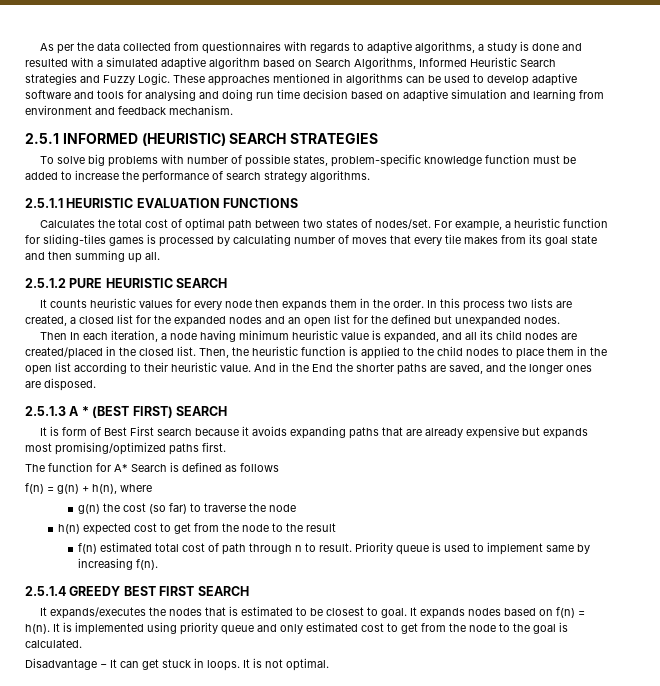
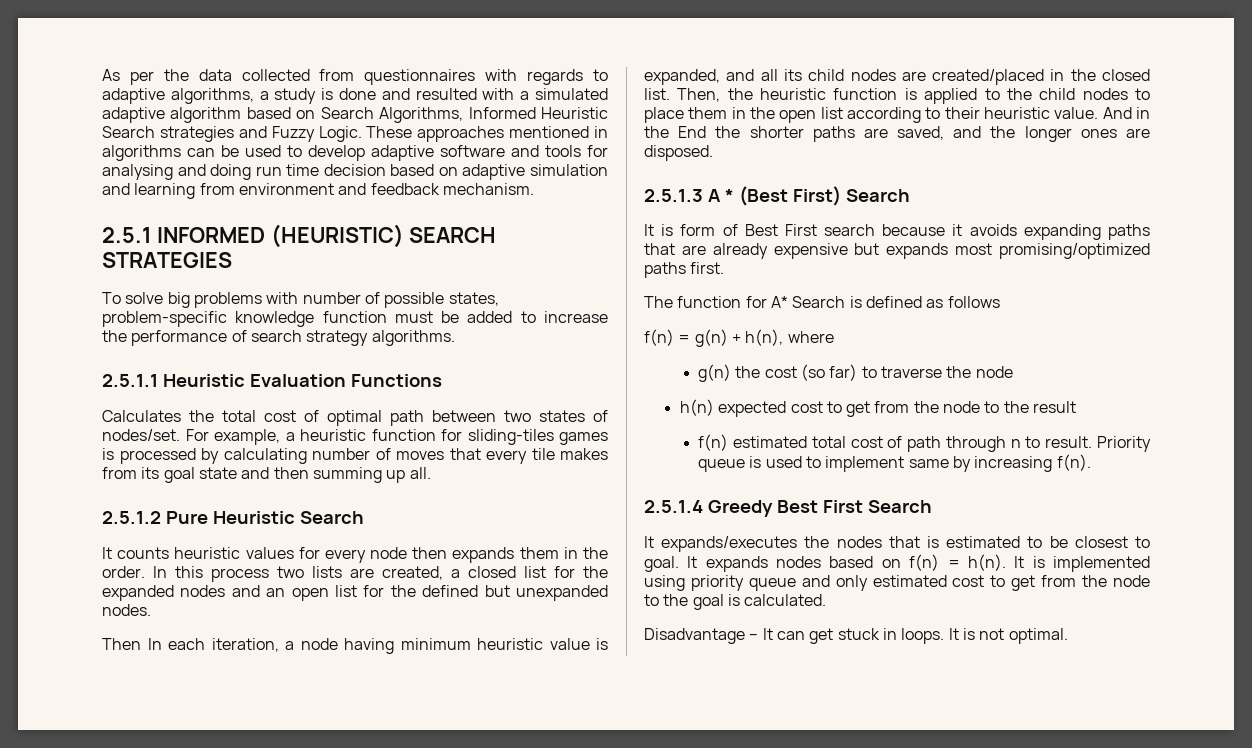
[66,198,299,208] HEURISTIC EVALUATION FUNCTIONS -> [162,374,442,387] Heuristic Evaluation Functions
[69,278,228,288] PURE HEURISTIC SEARCH -> [165,511,364,524] Pure Heuristic Search
[92,406,227,418] (BEST FIRST) SEARCH -> [738,186,910,206] (Best First) Search
[69,586,249,596] GREEDY BEST FIRST SEARCH -> [707,500,932,517] Greedy Best First Search

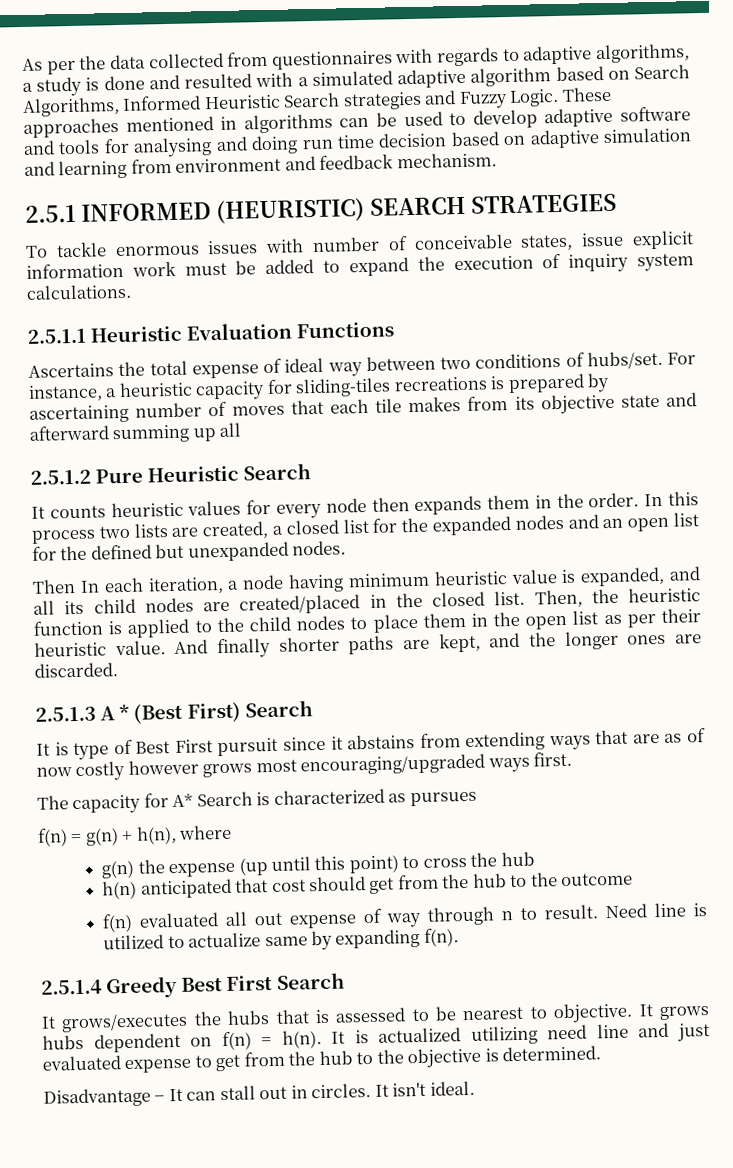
[125,292,499,308] [102,311,608,327] [102,330,455,346] solve big problems with number of possible states, problem-specific knowledge function must be added to increase the performance of search strategy algorithms. -> [55,230,694,258] [26,253,695,279] [26,283,132,300] tackle enormous issues with number of conceivable states, issue explicit information work must be added to expand the execution of inquiry system calculations.
[102,410,181,422] Calculates -> [28,363,114,378] Ascertains
[264,410,608,426] [102,429,280,445] cost of optimal path between two states of nodes/set. For example, -> [191,350,696,379] [28,384,103,402] expense of ideal way between two conditions of hubs/set. For instance,
[371,429,436,441] function -> [195,381,266,401] capacity
[559,432,608,445] [102,448,307,464] games is processed by calculating -> [393,372,611,394] [29,404,129,424] recreations is prepared by ascertaining
[486,450,527,464] every -> [329,398,369,414] each
[163,467,195,483] goal -> [540,393,615,415] objective
[273,467,309,479] then -> [29,425,109,441] afterward
[409,467,431,479] all. -> [219,422,242,437] all
[847,107,941,123] according to -> [603,614,656,628] as per
[1136,107,1150,119] [644,126,741,138] in the End the -> [216,637,271,659] finally
[897,126,945,140] saved, -> [438,633,481,653] kept,
[644,145,713,161] disposed. -> [34,662,118,678] discarded.
[680,224,716,236] form -> [73,742,110,761] type
[824,224,1150,240] [644,243,1150,259] [644,262,686,278] search because it avoids expanding paths that are already expensive but expands most promising/optimized paths -> [217,728,706,757] [36,753,530,782] pursuit since it abstains from extending ways that are as of now costly however grows most encouraging/upgraded ways
[677,296,742,308] function -> [72,794,142,815] capacity
[865,296,1000,308] defined as follows -> [273,788,477,807] characterized as pursues
[764,364,1013,381] [679,399,1077,417] [698,434,1151,452] [698,456,905,472] cost (so far) to traverse the node // h(n) expected cost to get from the node to the result // f(n) estimated total cost of path through n to result. Priority queue is used to implement -> [168,851,535,878] [102,872,634,900] [102,902,707,933] [103,932,262,950] expense (up until this point) to cross the hub // h(n) anticipated that cost should get from the hub to the outcome // f(n) evaluated all out expense of way through n to result. Need line is utilized to actualize
[974,456,1053,472] increasing -> [335,928,421,949] expanding
[661,536,882,552] expands/executes the nodes -> [61,1010,271,1033] grows/executes the hubs
[946,536,1021,548] estimated -> [335,1007,407,1023] assessed
[1074,536,1150,548] [644,556,874,572] closest to goal. It expands nodes based -> [462,1002,711,1024] [42,1032,181,1053] nearest to objective. It grows hubs dependent
[1053,556,1150,572] [644,575,1150,591] [644,594,827,610] implemented using priority queue and only estimated cost to get from the node to the goal is calculated. -> [378,1022,711,1045] [42,1045,602,1074] actualized utilizing need line and just evaluated expense to get from the hub to the objective is determined.
[809,628,1068,644] get stuck in loops. It is not optimal. -> [219,1080,475,1101] stall out in circles. It isn't ideal.

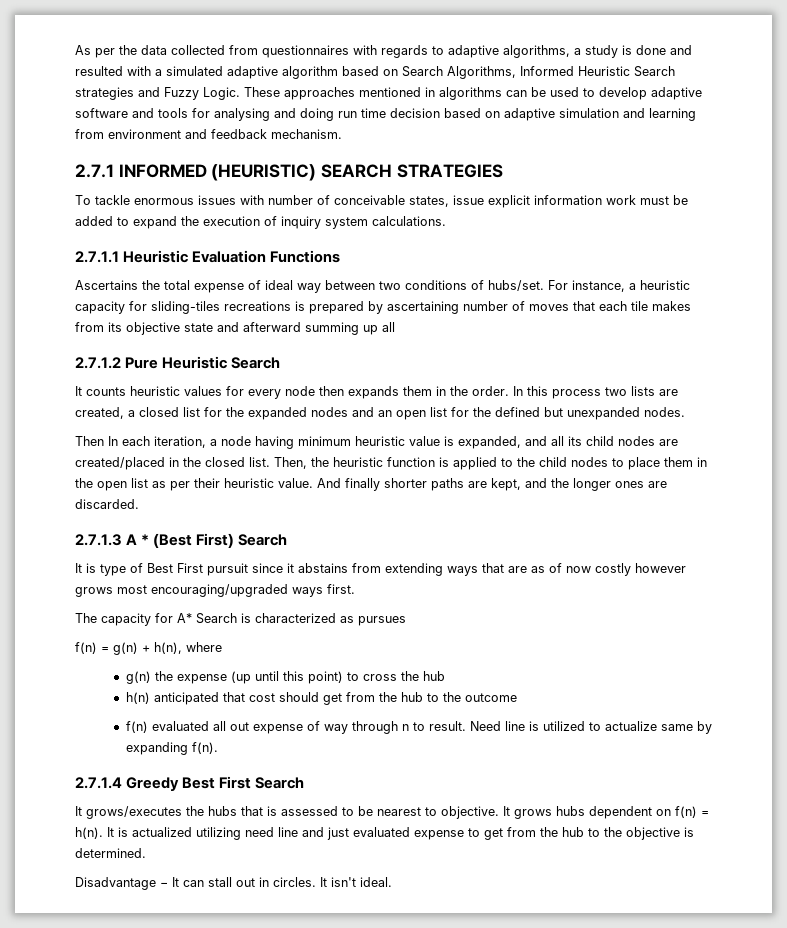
[25,204,76,223] 2.5.1 -> [75,164,114,178] 2.7.1
[27,328,86,344] 2.5.1.1 -> [75,251,119,263] 2.7.1.1
[30,469,91,485] 2.5.1.2 -> [75,357,121,369] 2.7.1.2
[35,706,96,722] 2.5.1.3 -> [75,534,122,546] 2.7.1.3
[41,979,102,995] 2.5.1.4 -> [75,777,122,789] 2.7.1.4

